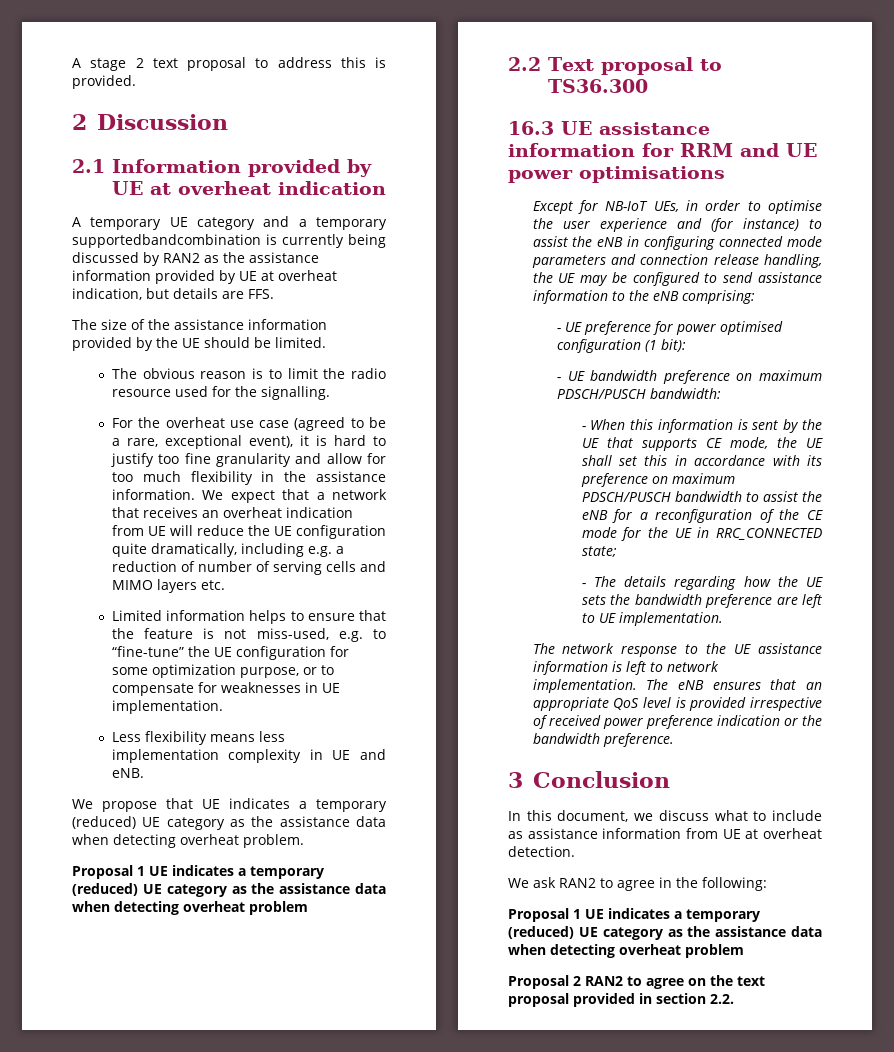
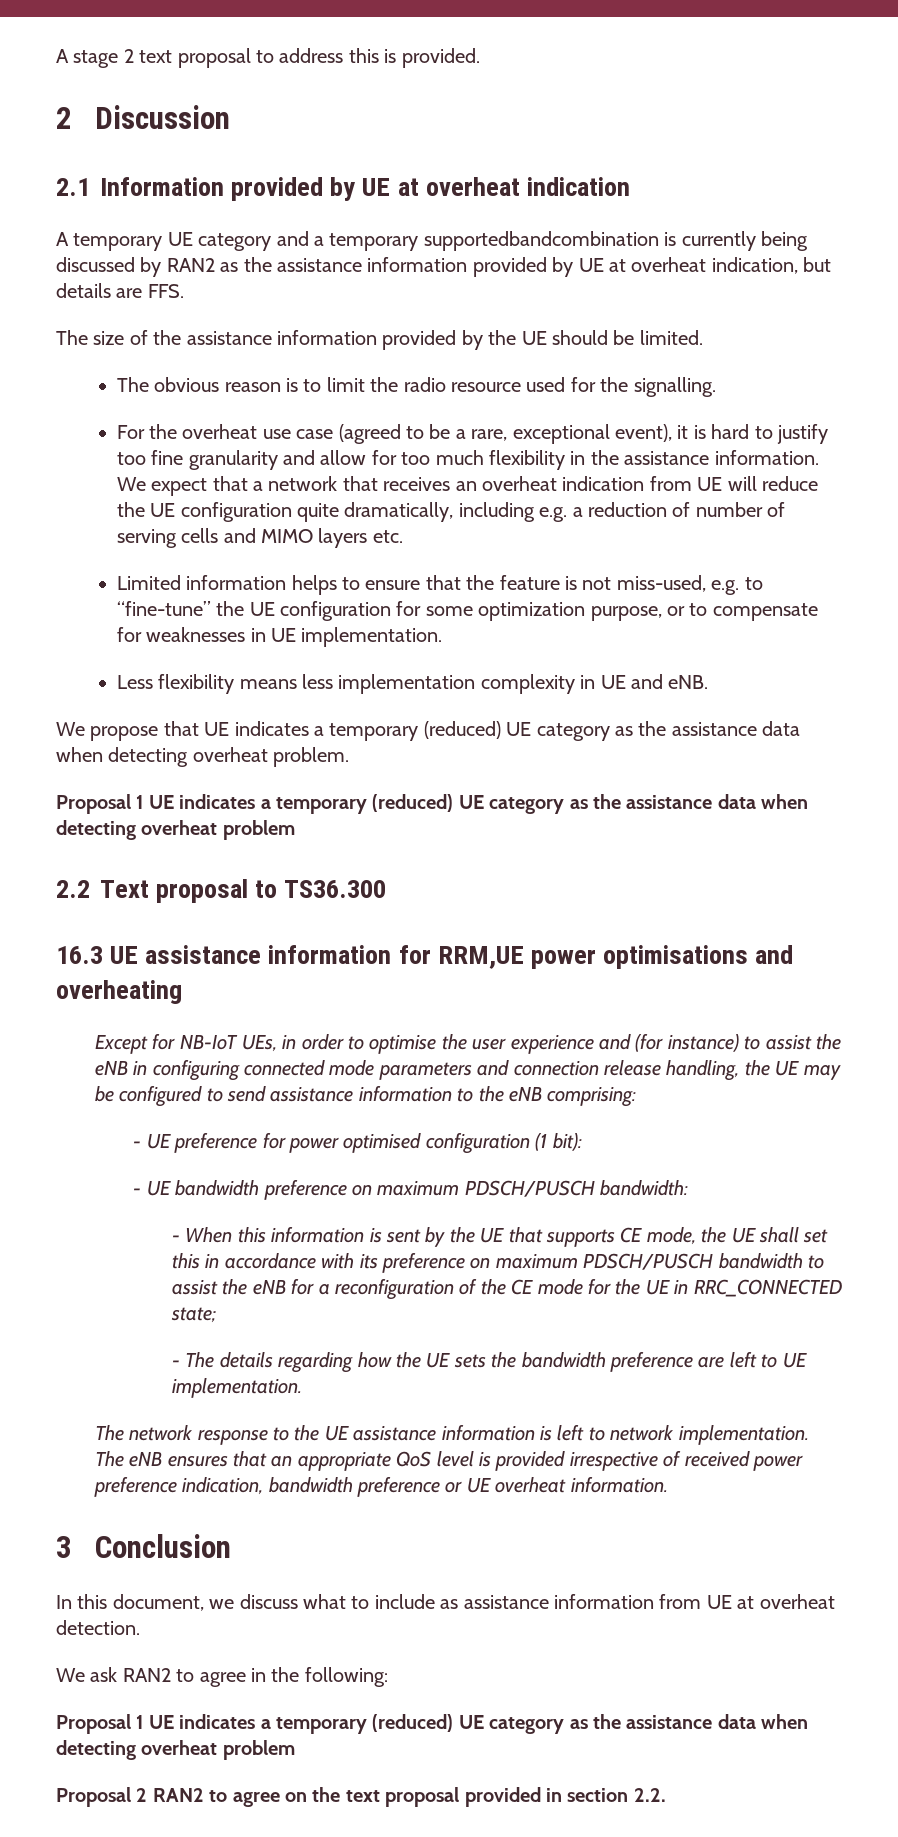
[680,143,817,157] RRM and UE -> [437,946,524,969] RRM,UE
(725, 174) none -> [755,945,794,964] [56,980,182,1004] and overheating
[716,715,822,726] [532,733,674,747] indication or the bandwidth preference. -> [182,1477,668,1497] indication, bandwidth preference or UE overheat information.

